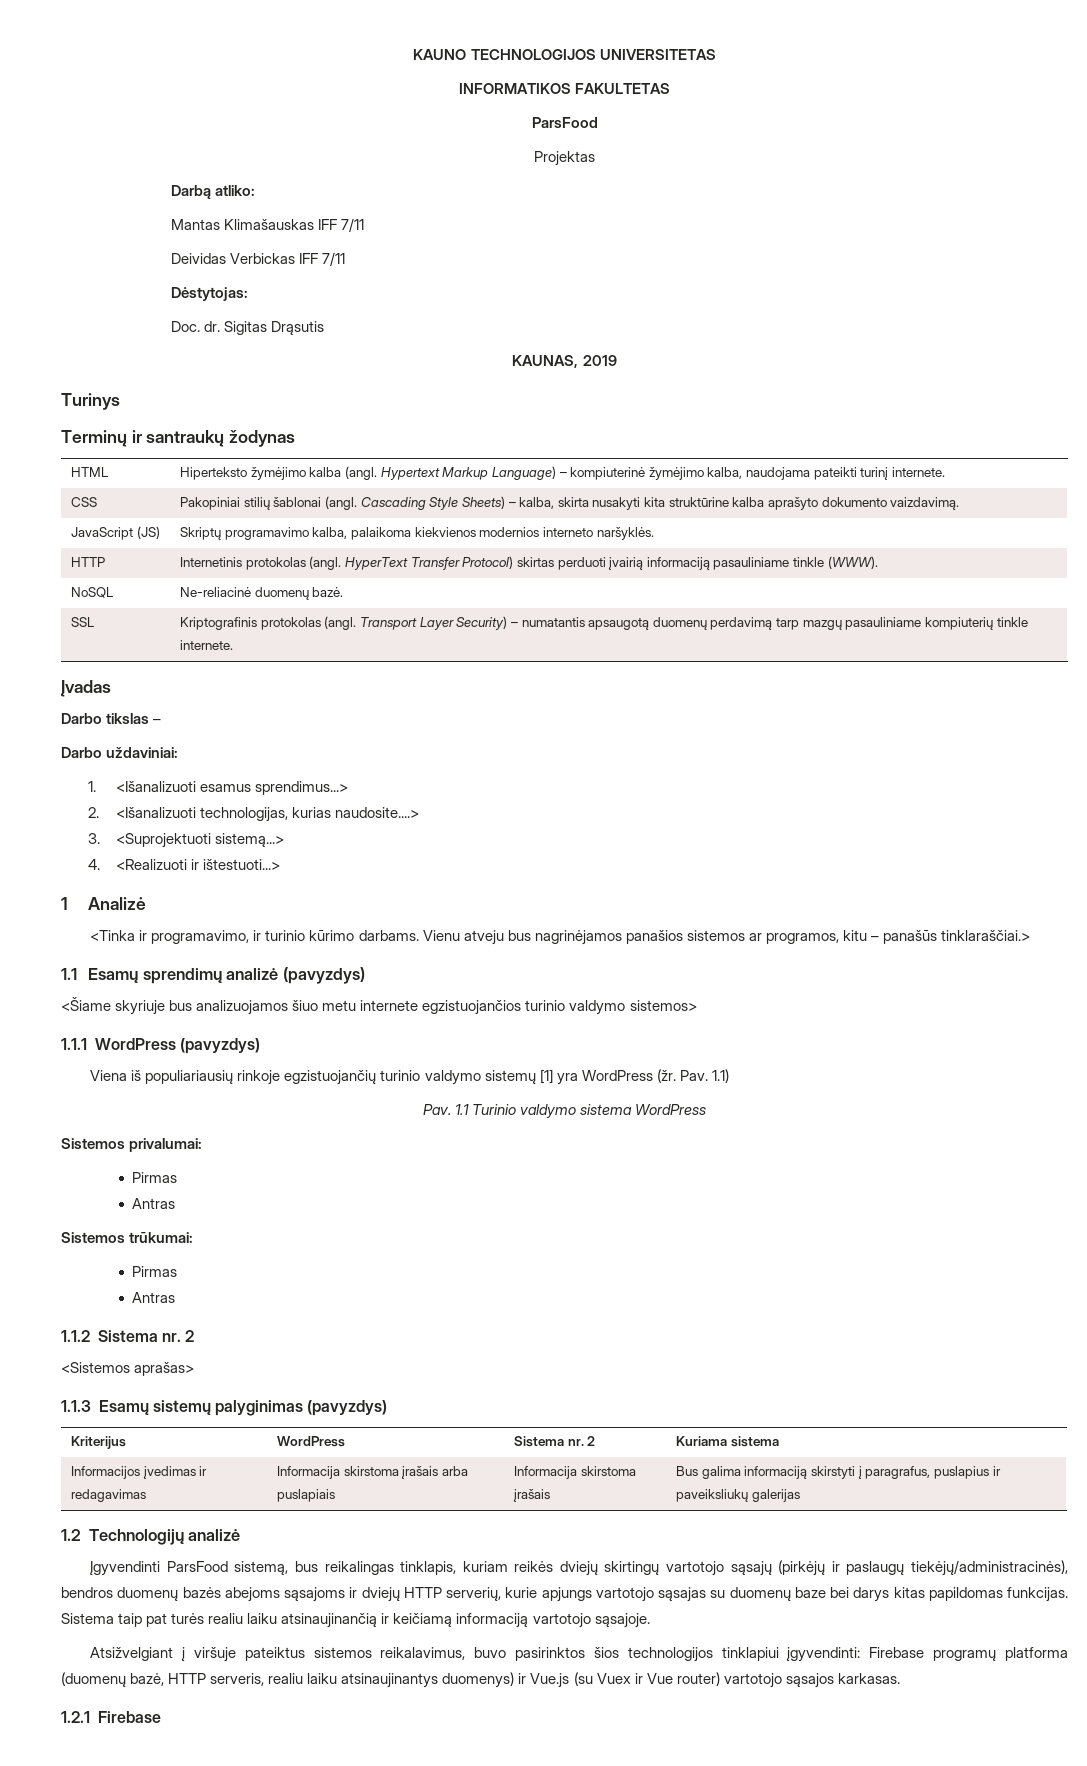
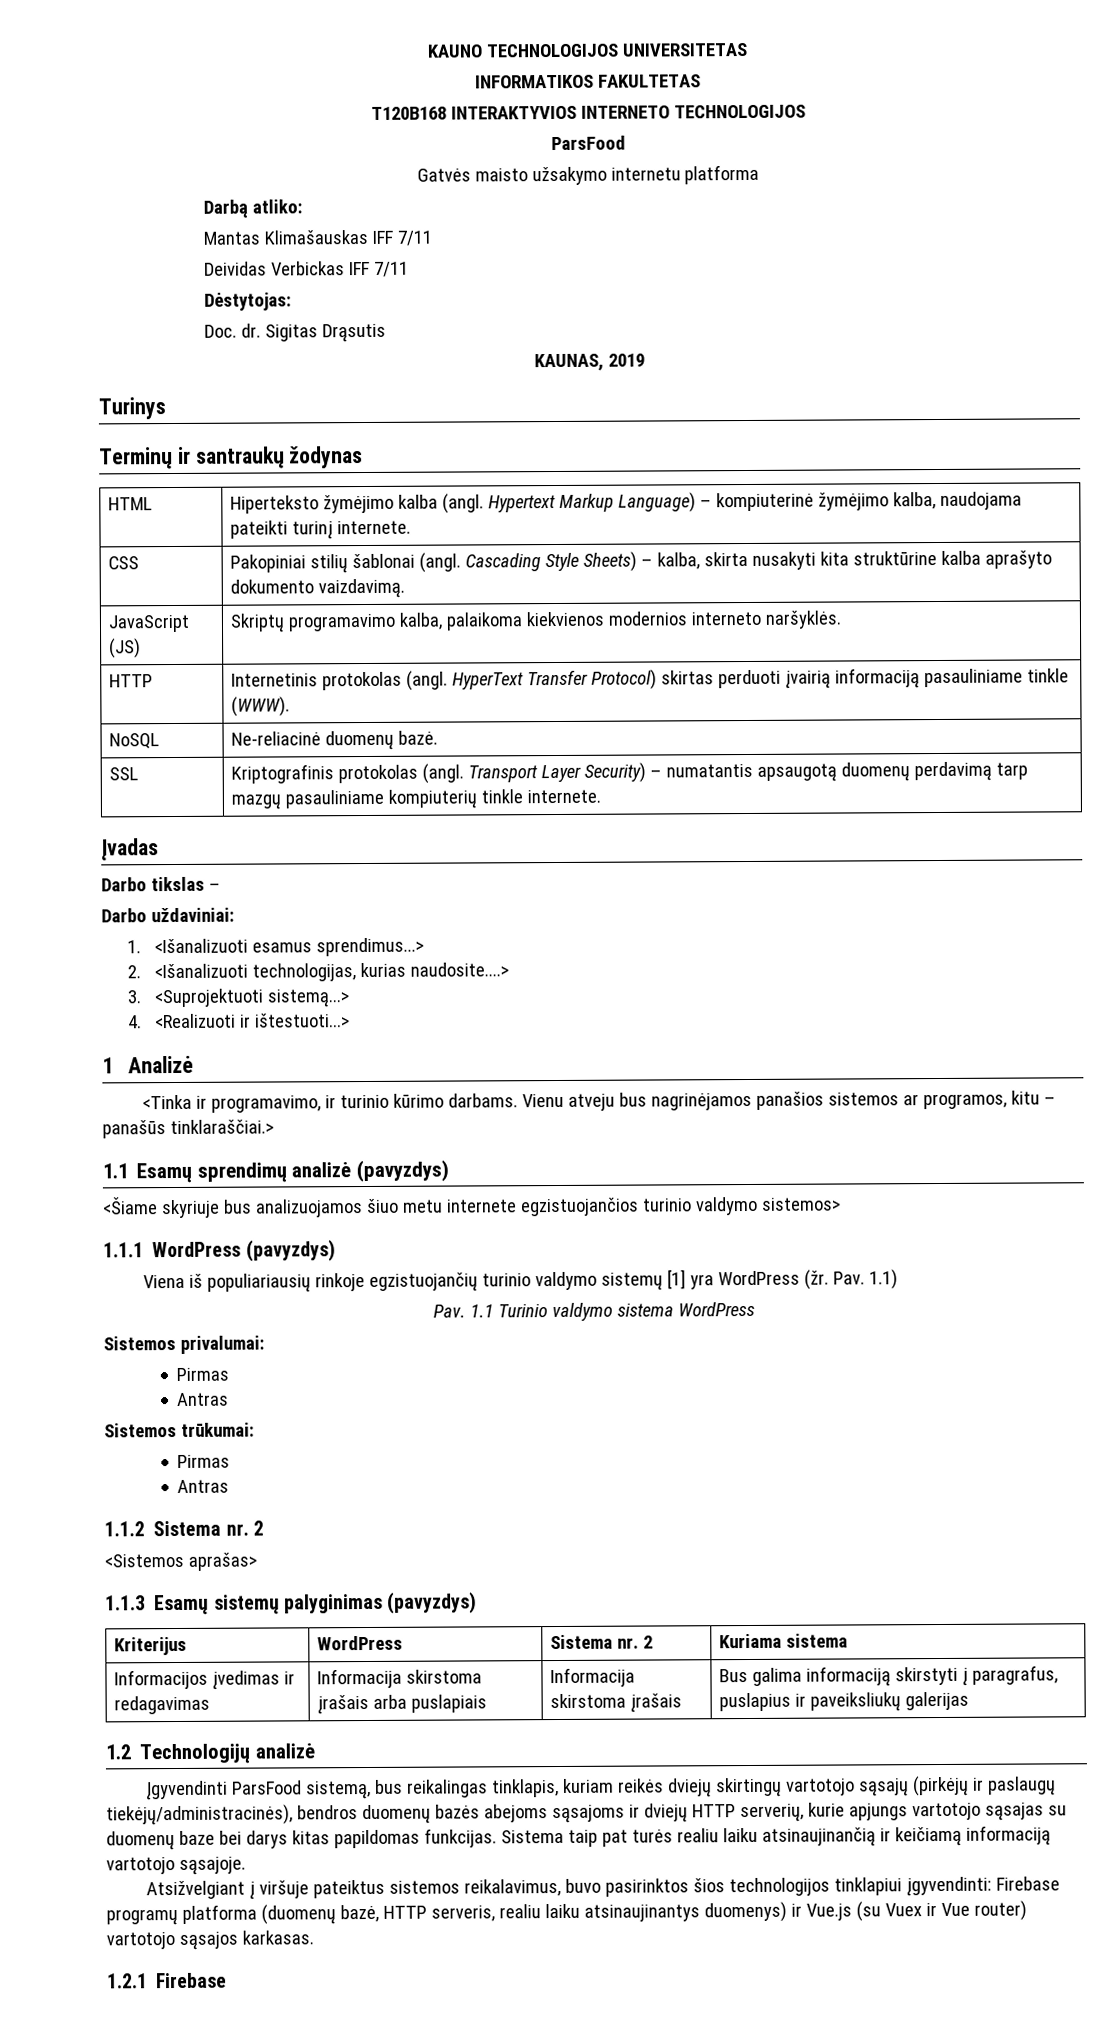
[531,117,598,128] [534,151,595,166] ParsFood // Projektas -> [370,104,806,120] [550,135,626,151] [416,164,760,186] T120B168 INTERAKTYVIOS INTERNETO TECHNOLOGIJOS // ParsFood // Gatvės maisto užsakymo internetu platforma

